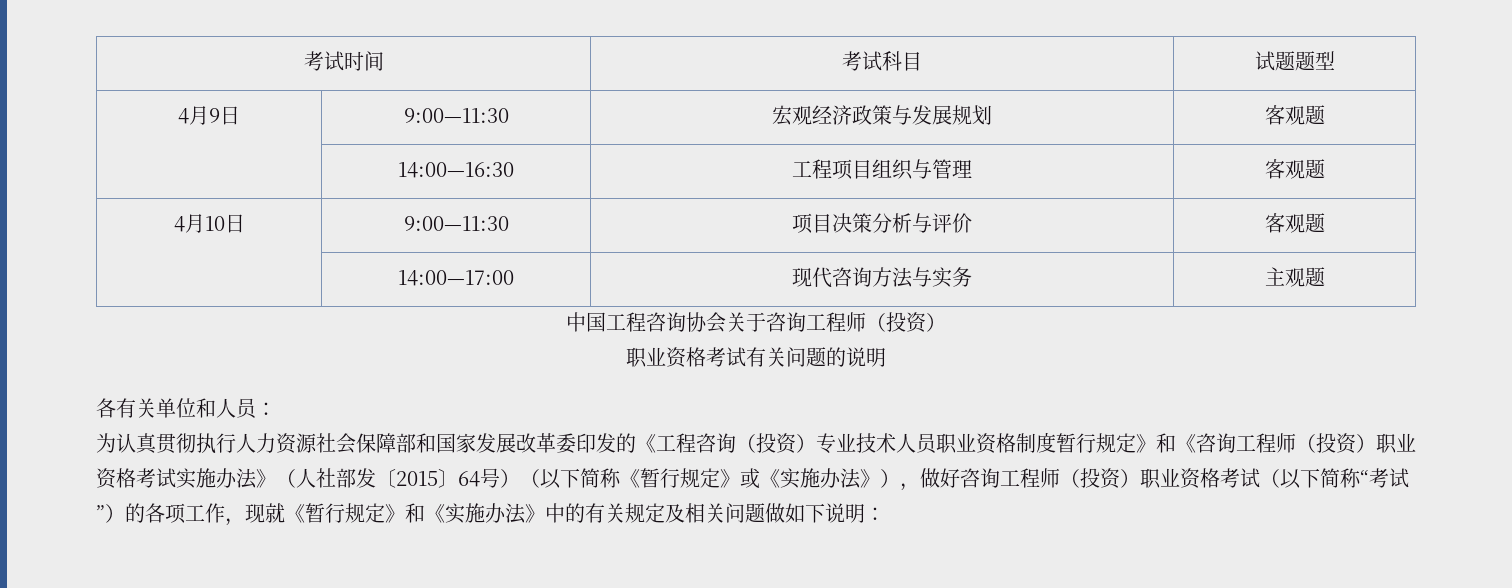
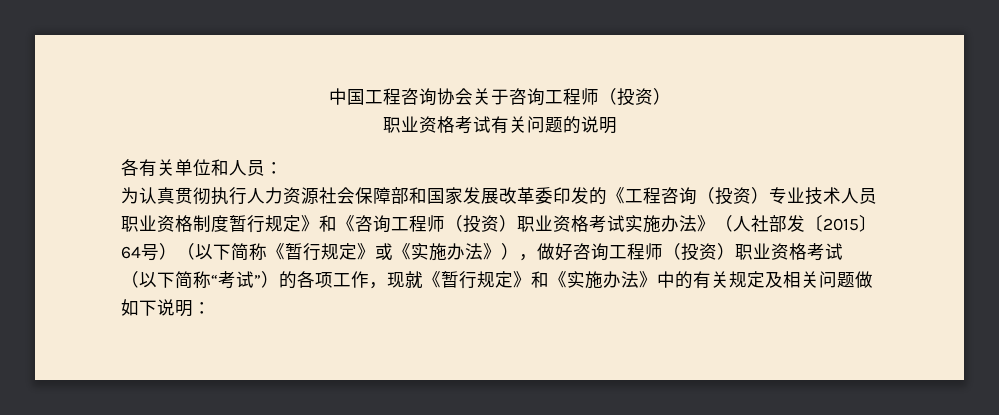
[303,51,384,71] [842,51,923,71] [1254,51,1335,71] [178,106,240,125] [403,108,509,123] [772,105,993,126] [1264,105,1325,125] [398,162,514,178] [792,159,973,180] [1264,159,1325,179] [173,214,245,233] [403,216,509,231] [792,213,973,234] [1264,213,1325,233] [398,270,514,286] [792,267,973,288] [1264,267,1325,287] 考试时间 | 考试科目 | 试题题型 // 4月9日 | 9:00—11:30 | 宏观经济政策与发展规划 | 客观题 // | 14:00—16:30 | 工程项目组织与管理 | 客观题 // 4月10日 | 9:00—11:30 | 项目决策分析与评价 | 客观题 // | 14:00—17:00 | 现代咨询方法与实务 | 主观题 // -> (328, 96) none

